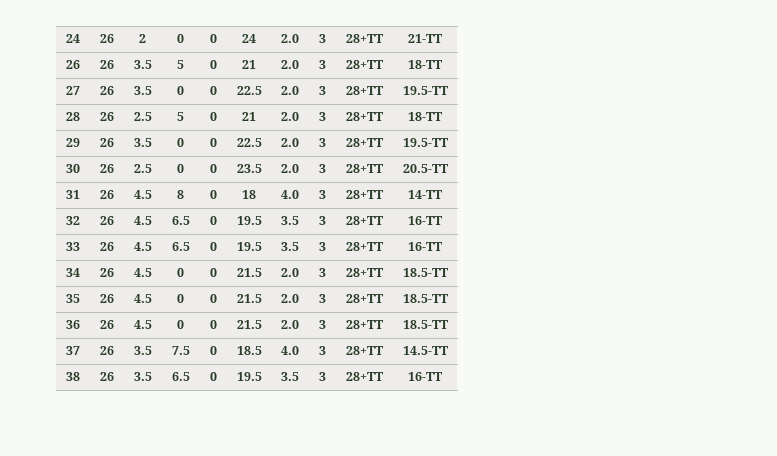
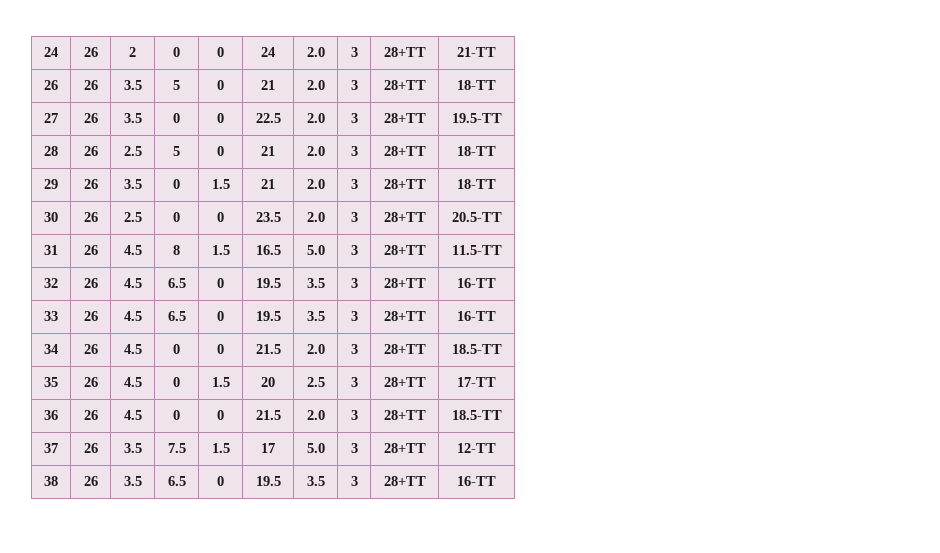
[209,138,217,147] [236,138,262,147] [281,138,299,147] [318,138,326,147] [345,138,384,147] [402,138,449,147] 0 | 22.5 | 2.0 | 3 | 28+TT | 19.5-TT -> [211,179,230,189] [261,179,275,189] [306,179,325,189] [350,179,358,189] [383,179,426,189] [457,179,496,189] 1.5 | 21 | 2.0 | 3 | 28+TT | 18-TT
[209,190,217,199] [242,190,256,199] [281,190,299,199] [318,190,326,199] [345,190,384,199] [408,190,443,199] 0 | 18 | 4.0 | 3 | 28+TT | 14-TT -> [211,245,230,255] [255,245,281,255] [306,245,325,255] [350,245,358,255] [383,245,426,255] [451,245,502,255] 1.5 | 16.5 | 5.0 | 3 | 28+TT | 11.5-TT
[209,294,217,303] [236,294,262,303] [281,294,299,303] [318,294,326,303] [345,294,384,303] [402,294,449,303] 0 | 21.5 | 2.0 | 3 | 28+TT | 18.5-TT -> [211,377,230,387] [261,377,275,387] [306,377,325,387] [350,377,358,387] [383,377,426,387] [457,377,496,387] 1.5 | 20 | 2.5 | 3 | 28+TT | 17-TT
[209,346,217,355] [236,346,262,355] [281,346,299,355] [318,346,326,355] [345,346,384,355] [402,346,449,355] 0 | 18.5 | 4.0 | 3 | 28+TT | 14.5-TT -> [211,443,230,453] [261,443,275,453] [306,443,325,453] [350,443,358,453] [383,443,426,453] [457,443,496,453] 1.5 | 17 | 5.0 | 3 | 28+TT | 12-TT

